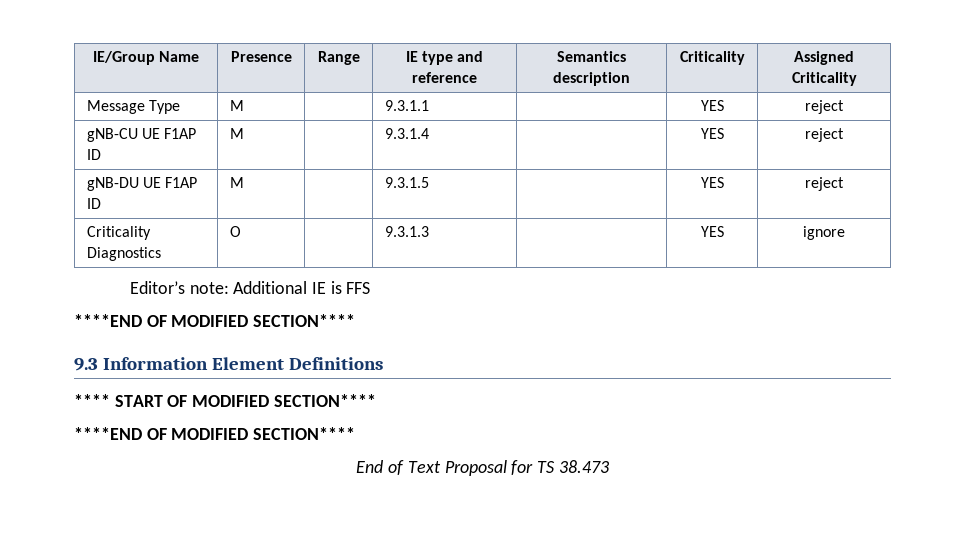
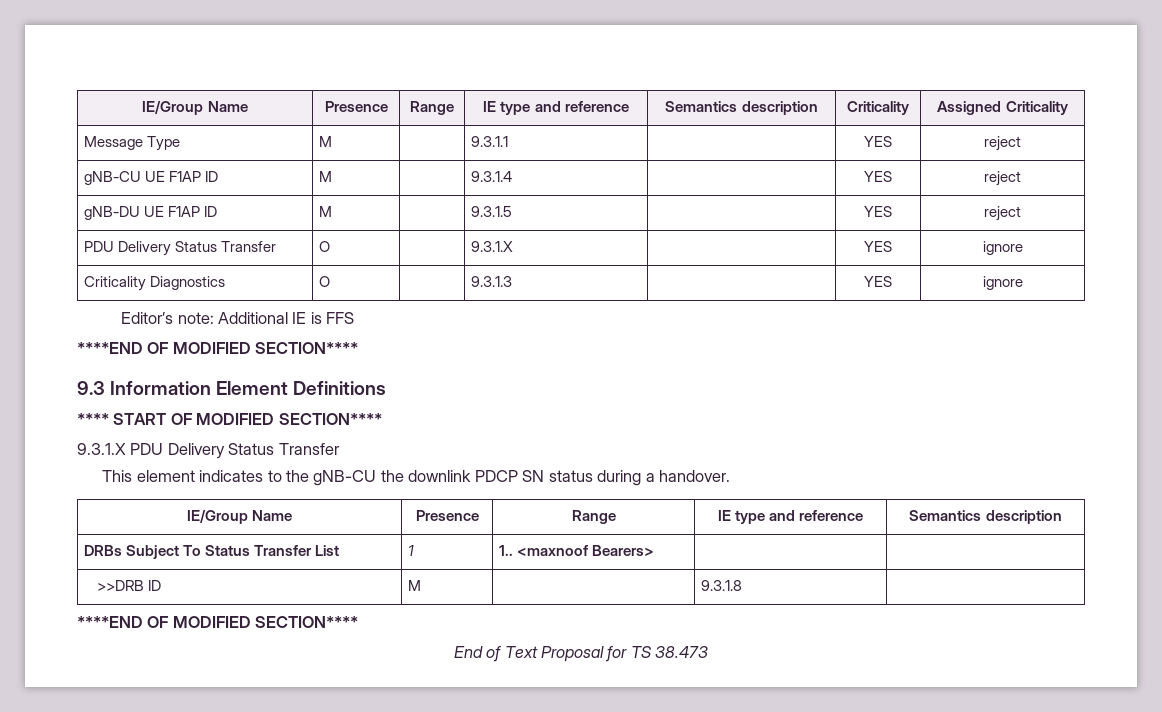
(844, 184) none -> [83,241,276,256] [318,241,330,252] [470,241,513,252] [864,241,892,252] [982,241,1023,255] // PDU Delivery Status Transfer | O | | 9.3.1.X | | YES | ignore
(376, 400) none -> [77,443,339,459] [102,470,731,486] [186,509,293,524] [415,510,479,521] [571,510,616,524] [717,510,864,524] [909,510,1062,524] [83,545,340,559] [407,545,414,556] [498,545,654,556] [97,580,162,591] [407,580,421,591] [700,580,742,591] // 9.3.1.X PDU Delivery Status Transfer // This element indicates to the gNB-CU the downlink PDCP SN status during a handover. // IE/Group Name | Presence | Range | IE type and reference | Semantics description // DRBs Subject To Status Transfer List | 1 | 1.. <maxnoof Bearers> | | // >>DRB ID | M | | 9.3.1.8 |

